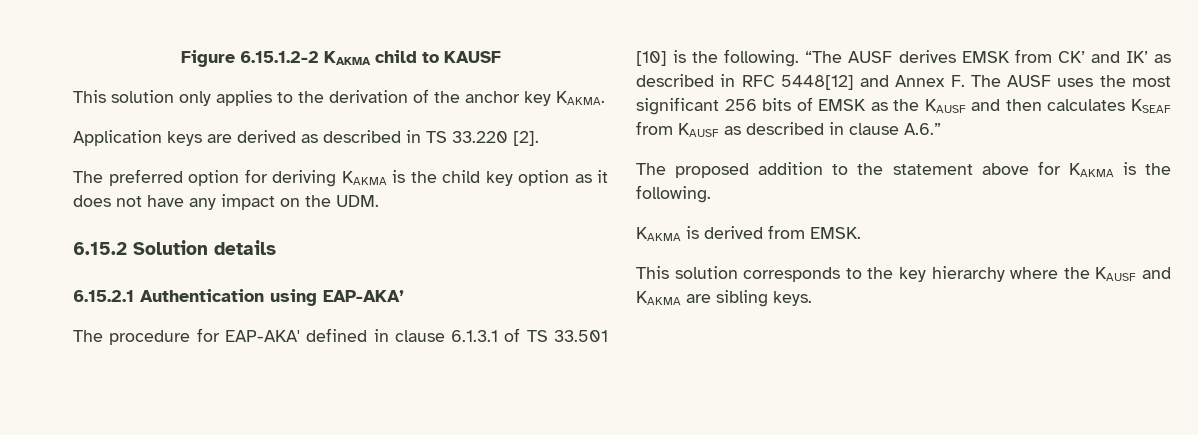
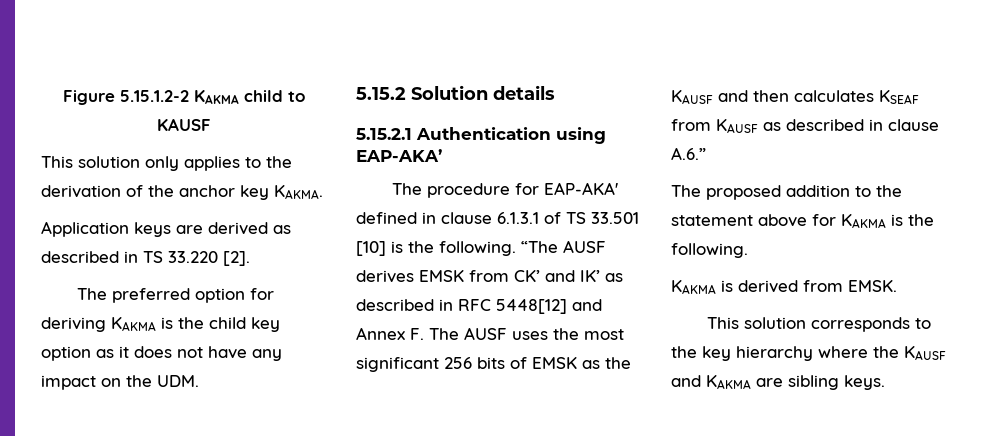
[239,51,319,63] 6.15.1.2-2 -> [120,90,189,102] 5.15.1.2-2
[73,242,127,255] 6.15.2 -> [356,87,406,100] 5.15.2
[73,290,134,302] 6.15.2.1 -> [356,128,412,140] 5.15.2.1

